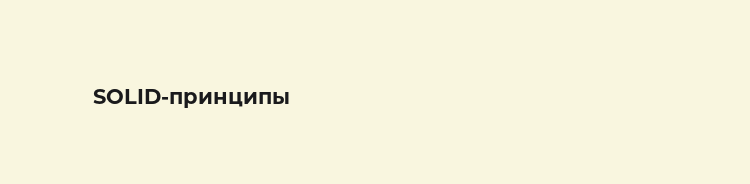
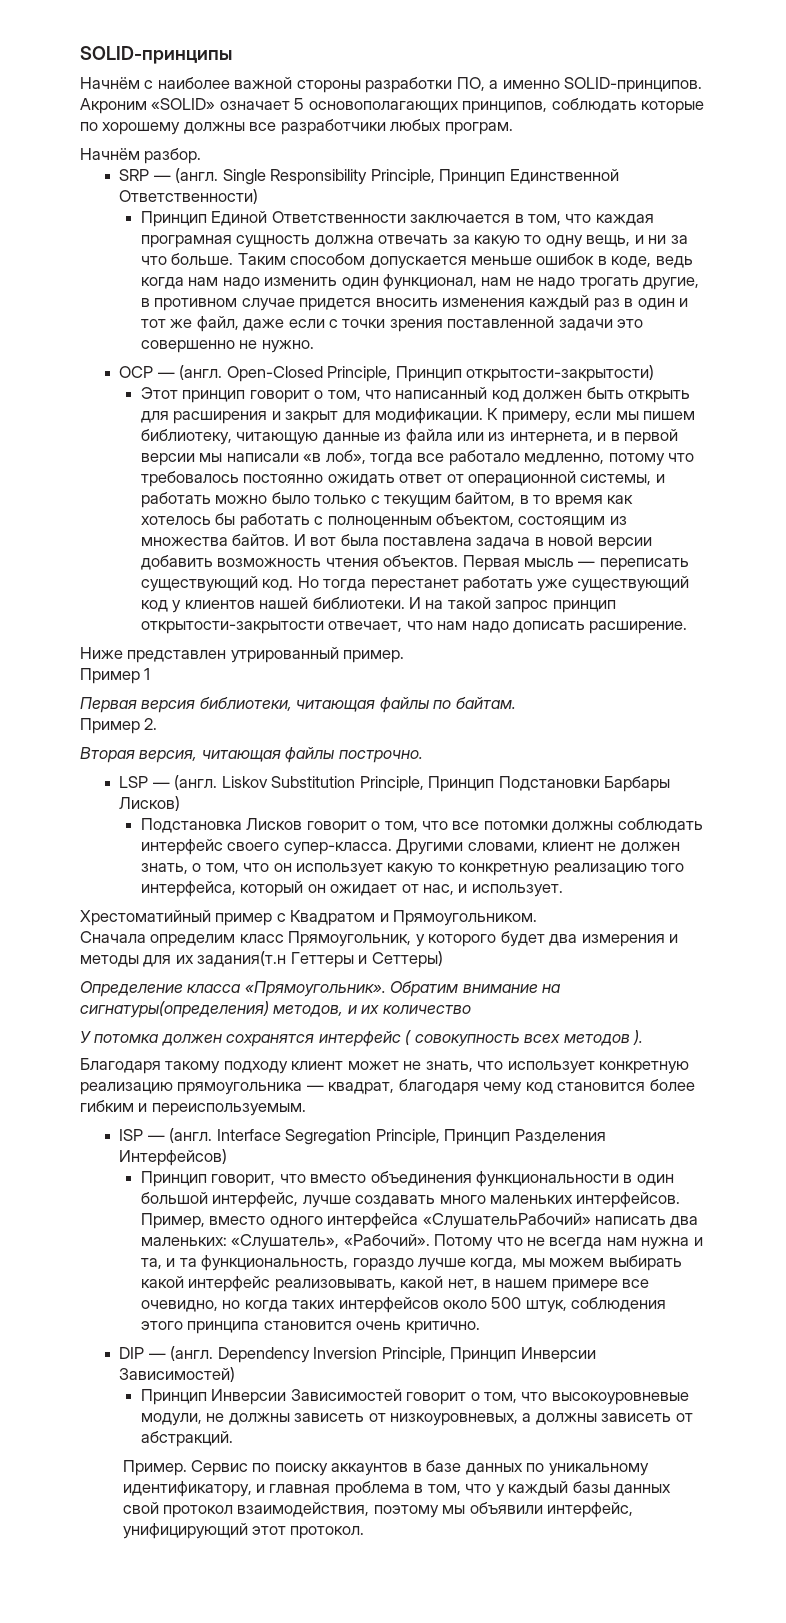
(290, 98) none -> [80,77,703,93] [80,98,705,114] [80,119,513,135] [80,148,202,164] [119,168,619,185] [119,189,259,204] [140,211,654,227] [140,235,688,248] [140,253,693,269] [140,274,700,290] [140,295,689,311] [140,316,644,332] [140,340,314,353] [119,365,655,382] [140,387,691,403] [140,408,696,424] [140,429,679,445] [140,450,695,466] [140,471,665,487] [140,492,634,508] [140,513,627,529] [140,534,652,550] [140,555,689,571] [140,576,689,592] [140,597,616,613] [140,621,688,634] [80,647,405,663] [80,668,151,684] [80,697,516,713] [80,718,158,734] [80,747,423,763] [119,775,671,792] [119,796,181,811] [140,818,703,834] [140,839,680,855] [140,863,685,876] [140,881,563,897] [80,910,538,926] [80,931,679,947] [80,951,443,968] [80,981,561,997] [80,1001,471,1018] [80,1030,644,1047] [80,1058,690,1074] [80,1079,695,1095] [80,1100,306,1116] [119,1128,606,1145] [119,1149,228,1166] [140,1171,674,1187] [140,1192,681,1208] [140,1213,699,1229] [140,1234,703,1250] [140,1255,682,1271] [140,1276,650,1292] [140,1297,667,1313] [140,1321,480,1334] [119,1346,596,1363] [119,1367,236,1382] [140,1389,689,1405] [140,1413,693,1426] [140,1431,233,1447] [122,1460,649,1476] [122,1481,672,1497] [122,1502,634,1518] [122,1523,365,1539] // Начнём с наиболее важной стороны разработки ПО, а именно SOLID-принципов. Акроним «SOLID» означает 5 основополагающих принципов, соблюдать которые по хорошему должны все разработчики любых програм. // Начнём разбор. // SRP — (англ. Single Responsibility Principle, Принцип Единственной Ответственности) // Принцип Единой Ответственности заключается в том, что каждая програмная сущность должна отвечать за какую то одну вещь, и ни за что больше. Таким способом допускается меньше ошибок в коде, ведь когда нам надо изменить один функционал, нам не надо трогать другие, в противном случае придется вносить изменения каждый раз в один и тот же файл, даже если с точки зрения поставленной задачи это совершенно не нужно. // OCP — (англ. Open-Closed Principle, Принцип открытости-закрытости) // Этот принцип говорит о том, что написанный код должен быть открыть для расширения и закрыт для модификации. К примеру, если мы пишем библиотеку, читающую данные из файла или из интернета, и в первой версии мы написали «в лоб», тогда все работало медленно, потому что требовалось постоянно ожидать ответ от операционной системы, и работать можно было только с текущим байтом, в то время как хотелось бы работать с полноценным объектом, состоящим из множества байтов. И вот была поставлена задача в новой версии добавить возможность чтения объектов. Первая мысль — переписать существующий код. Но тогда перестанет работать уже существующий код у клиентов нашей библиотеки. И на такой запрос принцип открытости-закрытости отвечает, что нам надо дописать расширение. // Ниже представлен утрированный пример. // Пример 1 // Первая версия библиотеки, читающая файлы по байтам. // Пример 2. // Вторая версия, читающая файлы построчно. // LSP — (англ. Liskov Substitution Principle, Принцип Подстановки Барбары Лисков) // Подстановка Лисков говорит о том, что все потомки должны соблюдать интерфейс своего супер-класса. Другими словами, клиент не должен знать, о том, что он использует какую то конкретную реализацию того интерфейса, который он ожидает от нас, и использует. // Хрестоматийный пример с Квадратом и Прямоугольником. // Сначала определим класс Прямоугольник, у которого будет два измерения и методы для их задания(т.н Геттеры и Сеттеры) // Определение класса «Прямоугольник». Обратим внимание на сигнатуры(определения) методов, и их количество // У потомка должен сохранятся интерфейс ( совокупность всех методов ). // Благодаря такому подходу клиент может не знать, что использует конкретную реализацию прямоугольника — квадрат, благодаря чему код становится более гибким и переиспользуемым. // ISP — (англ. Interface Segregation Principle, Принцип Разделения Интерфейсов) // Принцип говорит, что вместо объединения функциональности в один большой интерфейс, лучше создавать много маленьких интерфейсов. Пример, вместо одного интерфейса «СлушательРабочий» написать два маленьких: «Слушатель», «Рабочий». Потому что не всегда нам нужна и та, и та функциональность, гораздо лучше когда, мы можем выбирать какой интерфейс реализовывать, какой нет, в нашем примере все очевидно, но когда таких интерфейсов около 500 штук, соблюдения этого принципа становится очень критично. // DIP — (англ. Dependency Inversion Principle, Принцип Инверсии Зависимостей) // Принцип Инверсии Зависимостей говорит о том, что высокоуровневые модули, не должны зависеть от низкоуровневых, а должны зависеть от абстракций. // Пример. Сервис по поиску аккаунтов в базе данных по уникальному идентификатору, и главная проблема в том, что у каждый базы данных свой протокол взаимодействия, поэтому мы объявили интерфейс, унифицирующий этот протокол.

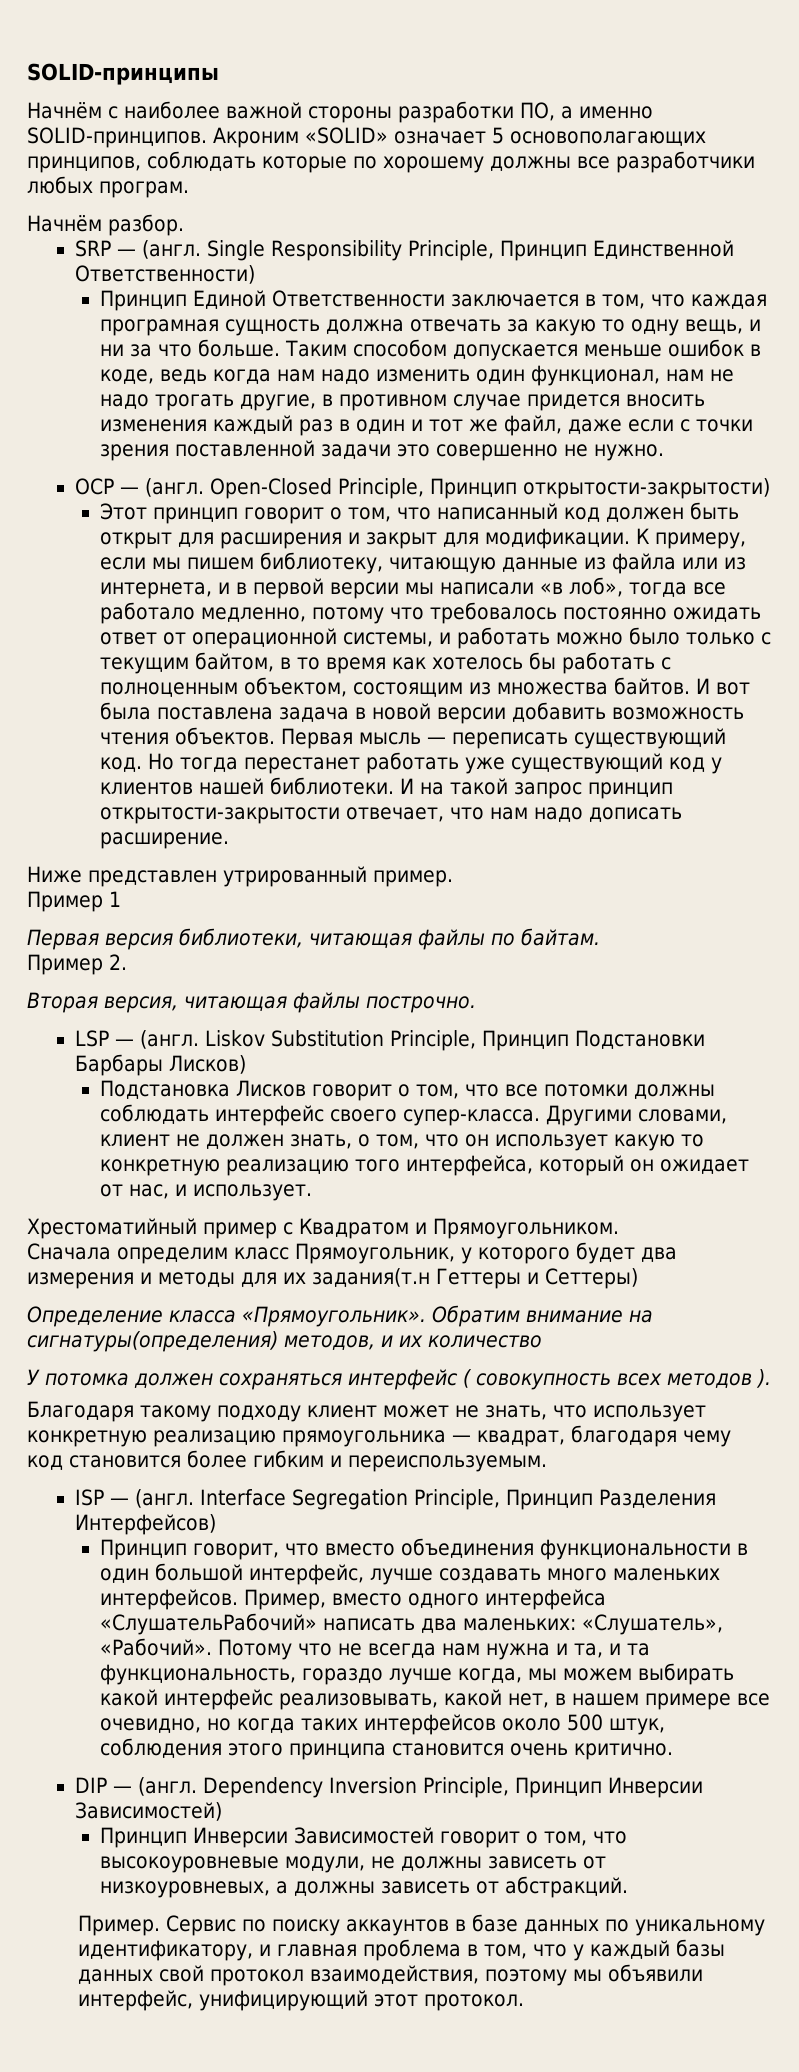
[628,390,691,403] открыть -> [100,532,173,549] открыт
[226,1034,315,1047] сохранятся -> [219,1373,342,1390] сохраняться

